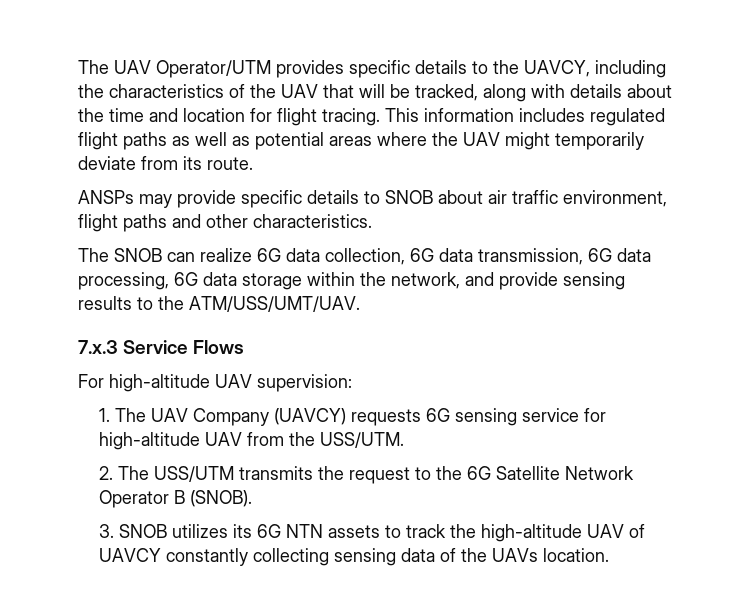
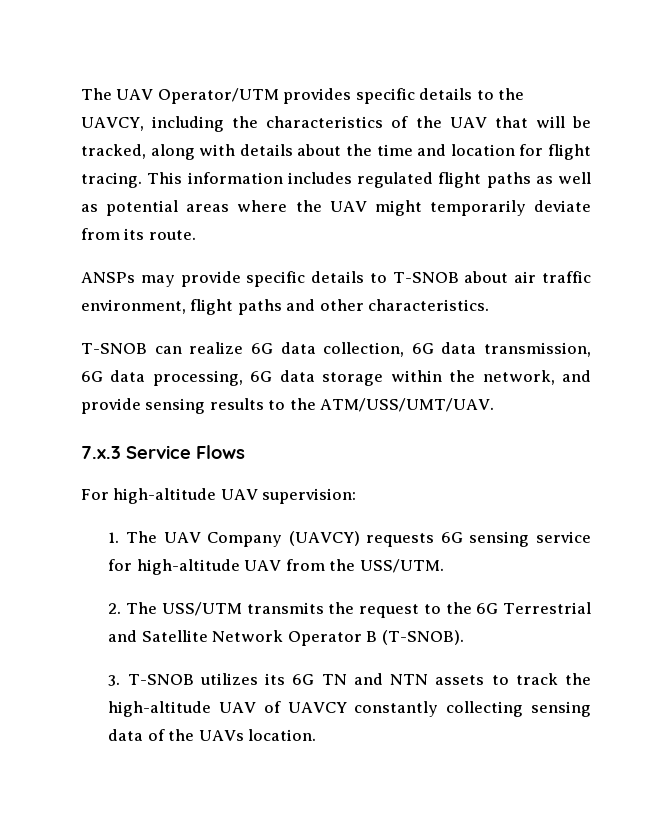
[385,190,433,204] SNOB -> [392,272,459,283] T-SNOB
[78,248,162,262] The SNOB -> [81,343,147,354] T-SNOB
(492, 473) none -> [503,602,592,614] [108,630,138,642] Terrestrial and
[190,490,253,507] (SNOB). -> [381,630,464,645] (T-SNOB).
[119,524,168,538] SNOB -> [127,674,194,685] T-SNOB
(282, 531) none -> [321,673,383,685] TN and

